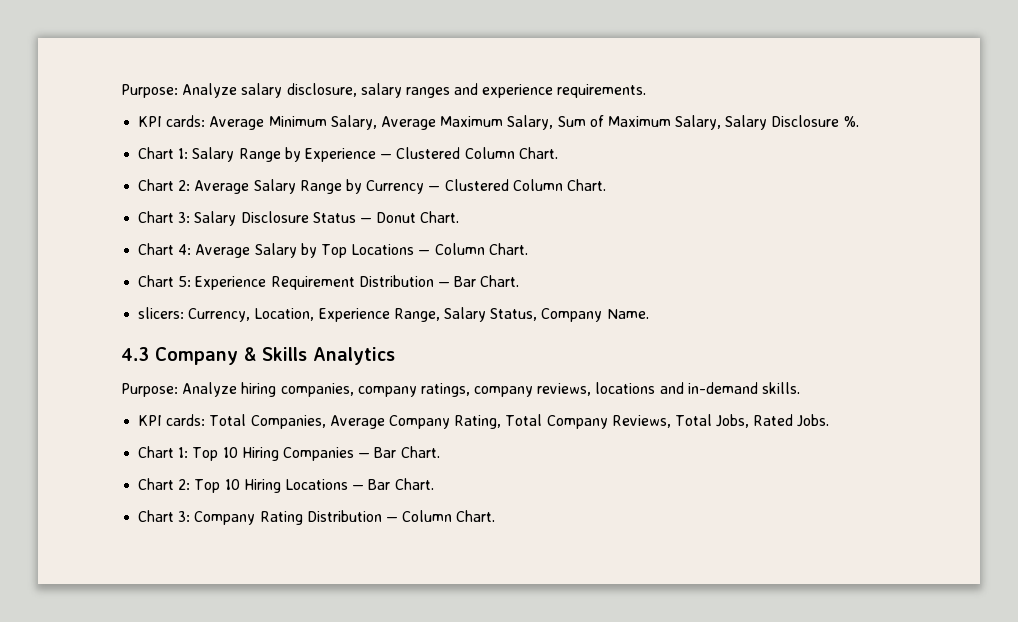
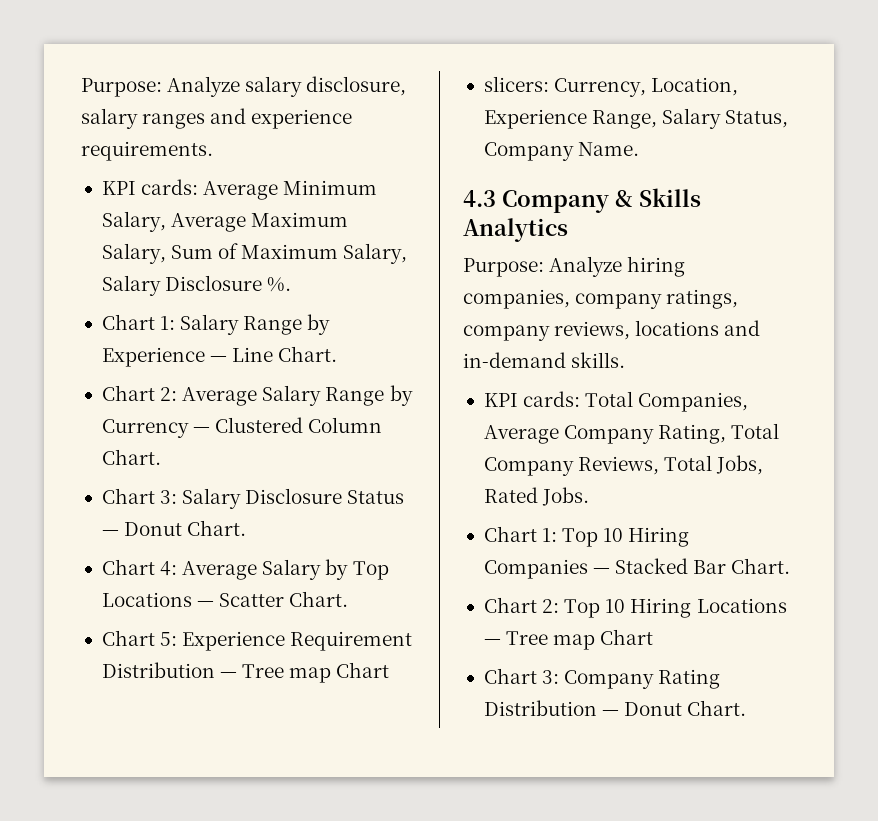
[396,147,515,159] Clustered Column -> [232,347,274,362] Line
[434,243,485,255] Column -> [219,593,285,607] Scatter
[454,275,520,287] Bar Chart. -> [242,662,390,683] Tree map Chart
(371, 455) none -> [615,558,689,574] Stacked
[368,478,434,490] Bar Chart. -> [506,629,654,650] Tree map Chart
[402,510,453,522] Column -> [624,702,683,716] Donut

